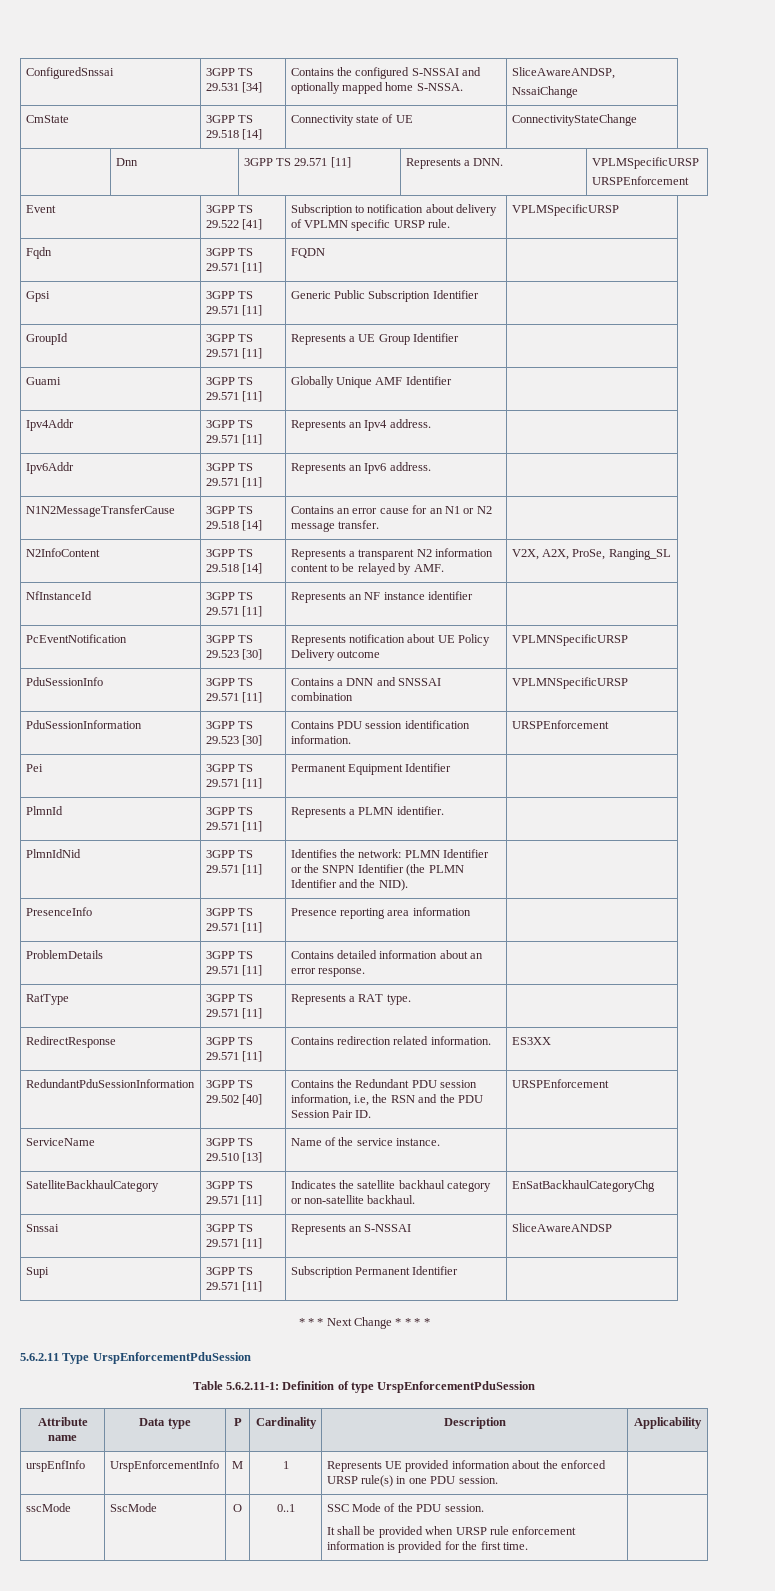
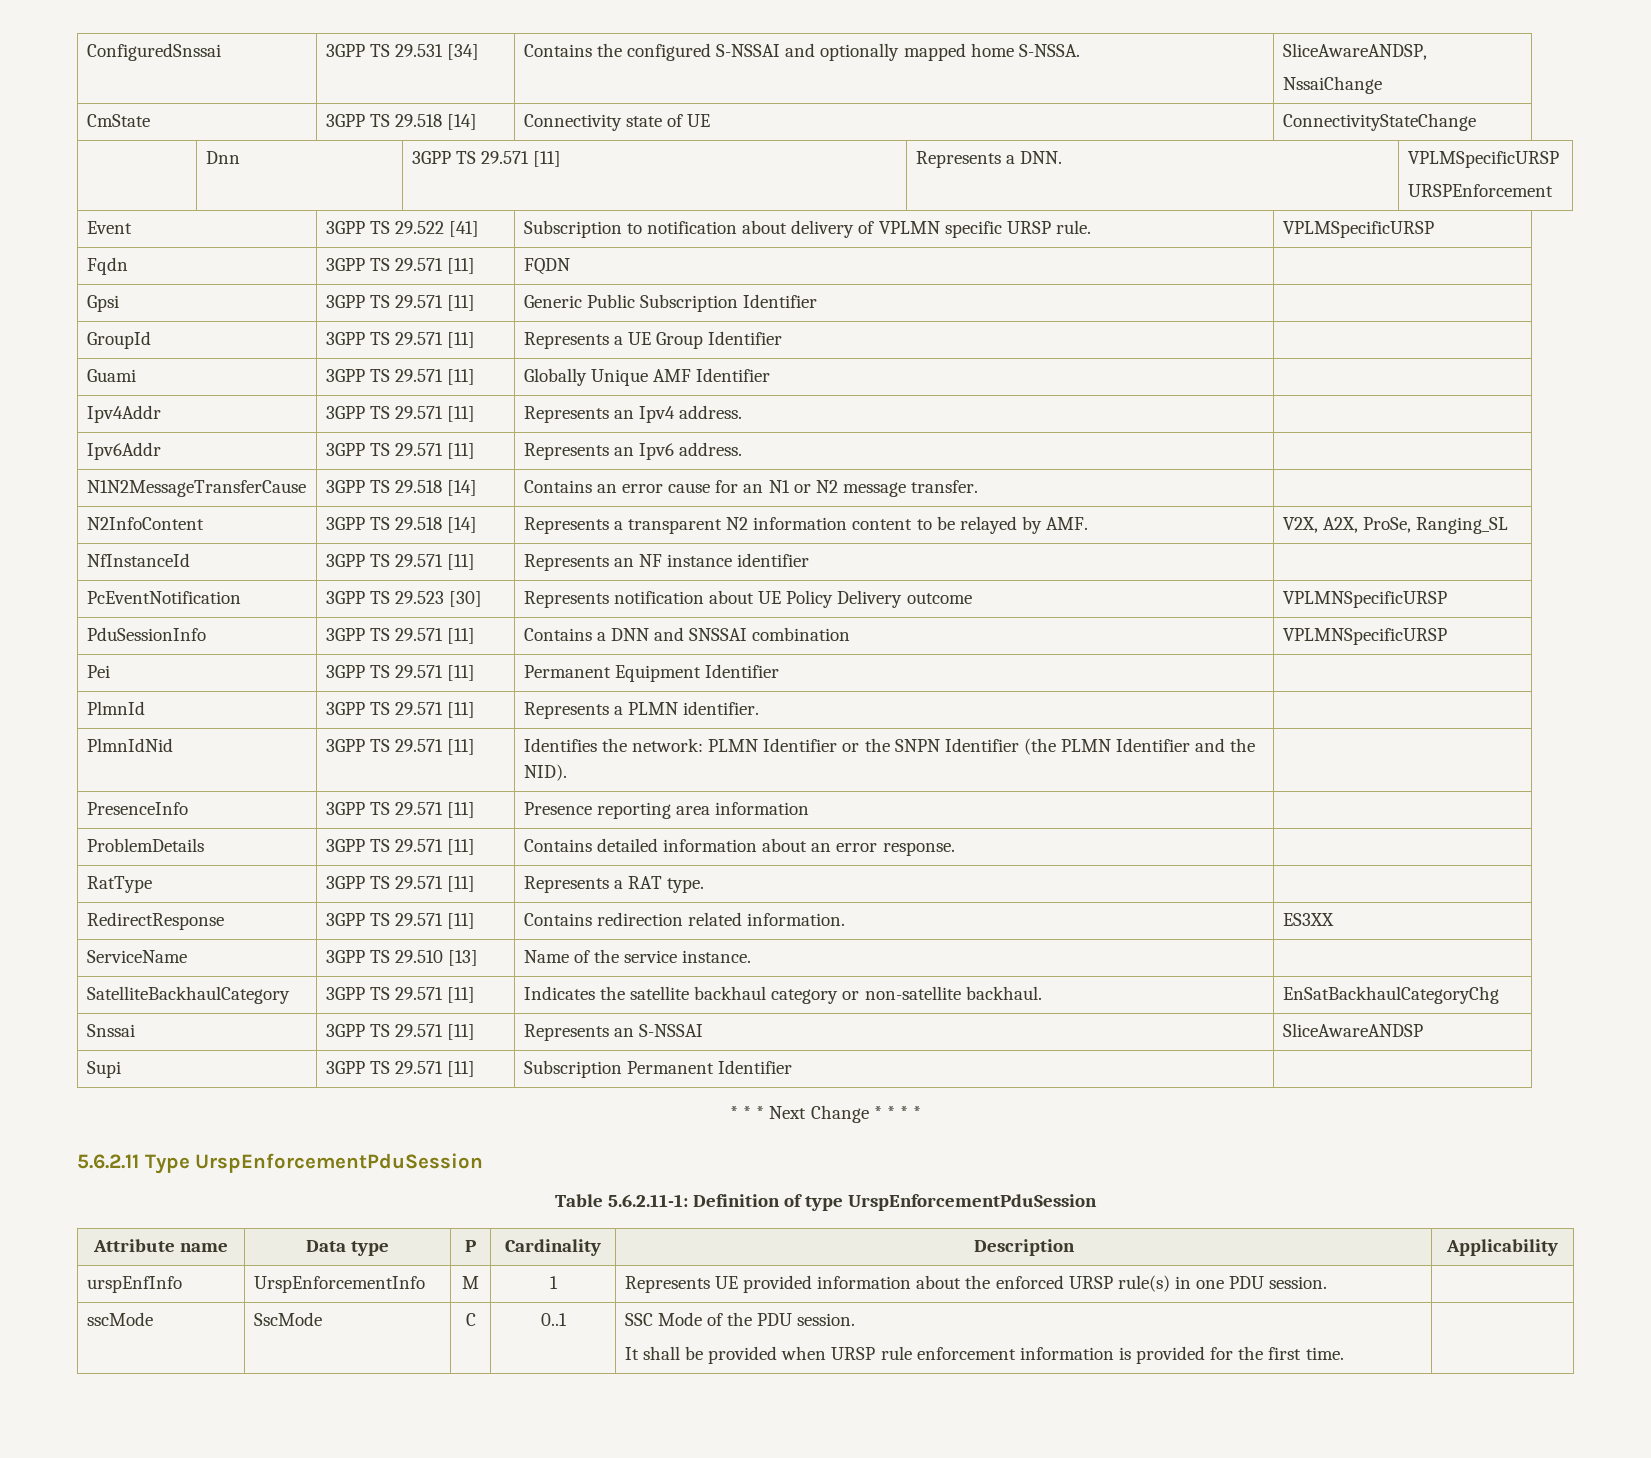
[25,720,142,729] [205,721,254,729] [205,735,263,746] [290,720,470,729] [290,735,351,744] [511,720,609,729] // PduSessionInformation | 3GPP TS 29.523 [30] | Contains PDU session identification information. | URSPEnforcement -> (1447, 636) none
[25,1079,195,1088] [205,1080,254,1088] [205,1094,263,1105] [290,1079,478,1088] [290,1094,483,1106] [290,1110,372,1118] [511,1079,609,1088] // RedundantPduSessionInformation | 3GPP TS 29.502 [40] | Contains the Redundant PDU session information, i.e, the RSN and the PDU Session Pair ID. | URSPEnforcement -> (1334, 919) none
[233,1504,242,1512] O -> [465,1313,476,1326] C

